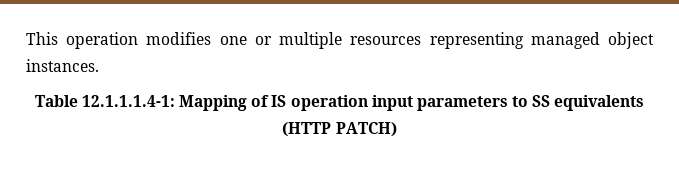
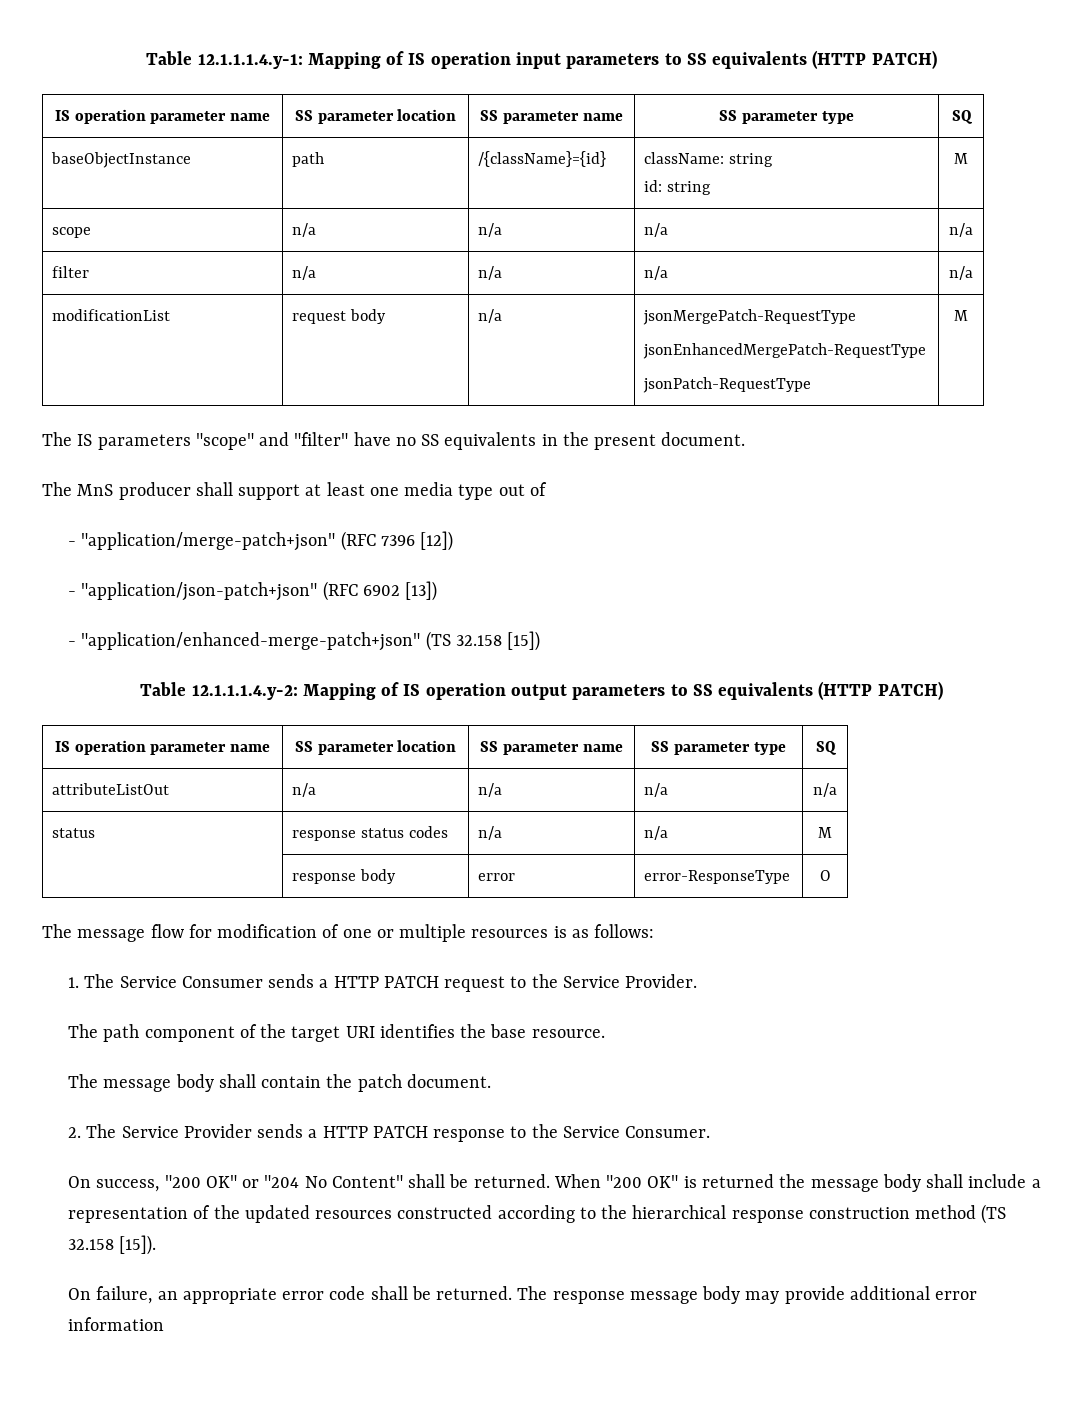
[26,32,654,49] [26,59,99,72] [34,95,175,107] This operation modifies one or multiple resources representing managed object instances. // Table 12.1.1.1.4-1: -> [146,51,303,69] Table 12.1.1.1.4.y-1:
(397, 129) none -> [54,109,271,124] [294,109,457,124] [480,110,623,124] [719,110,854,124] [951,110,973,124] [51,152,192,168] [292,152,325,167] [478,151,607,167] [644,152,773,167] [644,180,711,195] [954,153,968,164] [52,227,92,238] [292,223,317,237] [478,223,503,237] [644,223,669,237] [949,223,973,237] [52,266,90,278] [292,266,317,280] [478,266,503,280] [644,266,669,280] [949,266,973,280] [52,309,171,321] [292,309,386,324] [478,309,503,323] [643,309,857,325] [643,343,927,359] [643,377,812,393] [954,310,968,321] [42,432,746,450] [42,482,547,500] [67,531,454,551] [67,581,438,601] [67,631,541,651] [140,681,943,700] [54,740,271,755] [294,740,457,755] [480,741,623,755] [651,741,786,755] [815,741,837,755] [52,783,170,795] [292,783,317,797] [478,783,503,797] [644,783,669,797] [813,783,837,797] [52,828,96,838] [292,826,448,841] [478,826,503,840] [644,826,669,840] [818,827,832,838] [292,869,396,884] [478,873,516,881] [644,870,791,884] [819,870,831,881] [42,924,655,942] [67,974,698,992] [67,1024,605,1042] [67,1074,491,1092] [67,1124,711,1142] [67,1174,1041,1192] [67,1204,1007,1224] [67,1235,157,1255] [67,1286,978,1304] [67,1317,164,1331] // IS operation parameter name | SS parameter location | SS parameter name | SS parameter type | SQ // baseObjectInstance | path | /{className}={id} | className: string // id: string | M // scope | n/a | n/a | n/a | n/a // filter | n/a | n/a | n/a | n/a // modificationList | request body | n/a | jsonMergePatch-RequestType // jsonEnhancedMergePatch-RequestType // jsonPatch-RequestType | M // The IS parameters "scope" and "filter" have no SS equivalents in the present document. // The MnS producer shall support at least one media type out of // - "application/merge-patch+json" (RFC 7396 [12]) // - "application/json-patch+json" (RFC 6902 [13]) // - "application/enhanced-merge-patch+json" (TS 32.158 [15]) // Table 12.1.1.1.4.y-2: Mapping of IS operation output parameters to SS equivalents (HTTP PATCH) // IS operation parameter name | SS parameter location | SS parameter name | SS parameter type | SQ // attributeListOut | n/a | n/a | n/a | n/a // status | response status codes | n/a | n/a | M // | response body | error | error-ResponseType | O // The message flow for modification of one or multiple resources is as follows: // 1. The Service Consumer sends a HTTP PATCH request to the Service Provider. // The path component of the target URI identifies the base resource. // The message body shall contain the patch document. // 2. The Service Provider sends a HTTP PATCH response to the Service Consumer. // On success, "200 OK" or "204 No Content" shall be returned. When "200 OK" is returned the message body shall include a representation of the updated resources constructed according to the hierarchical response construction method (TS 32.158 [15]). // On failure, an appropriate error code shall be returned. The response message body may provide additional error information

